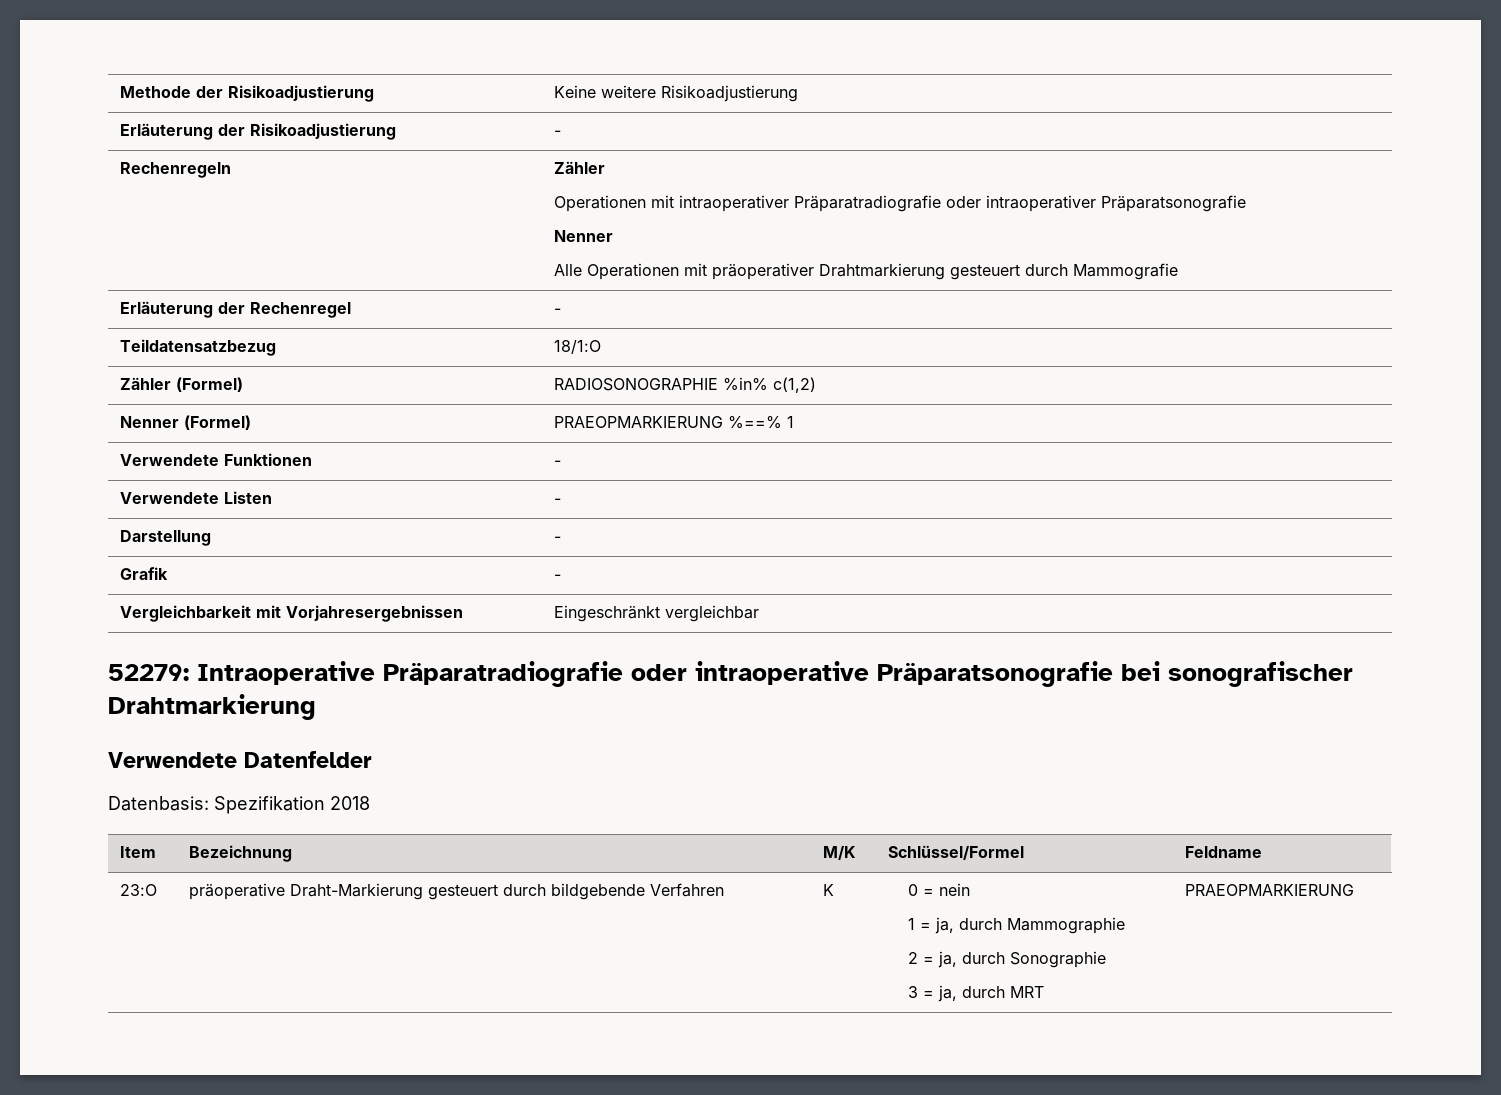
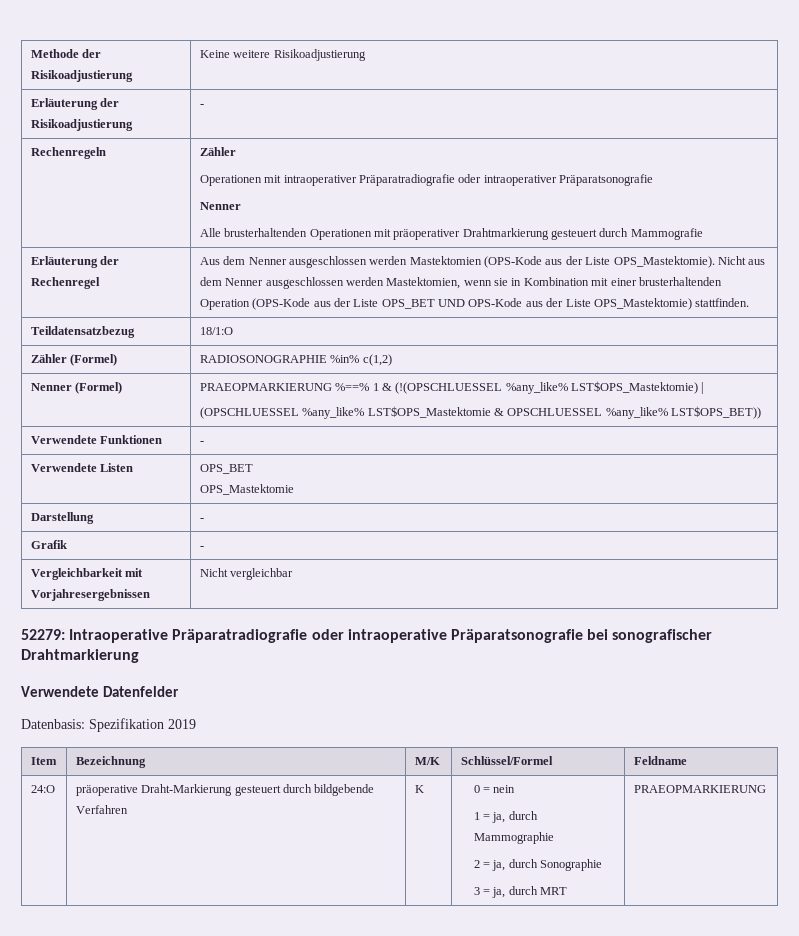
(582, 270) none -> [224,228,308,237] brusterhaltenden
[553,308,561,314] - -> [199,256,766,268] [199,277,722,289] [199,298,750,310] Aus dem Nenner ausgeschlossen werden Mastektomien (OPS-Kode aus der Liste OPS_Mastektomie). Nicht aus dem Nenner ausgeschlossen werden Mastektomien, wenn sie in Kombination mit einer brusterhaltenden Operation (OPS-Kode aus der Liste OPS_BET UND OPS-Kode aus der Liste OPS_Mastektomie) stattfinden.
(794, 422) none -> [381,381,705,394] [199,406,762,419] & (!(OPSCHLUESSEL %any_like% LST$OPS_Mastektomie) | // (OPSCHLUESSEL %any_like% LST$OPS_Mastektomie & OPSCHLUESSEL %any_like% LST$OPS_BET))
[553,498,561,504] - -> [199,464,253,474] [199,484,294,495] OPS_BET // OPS_Mastektomie
[553,605,660,622] Eingeschränkt -> [199,568,228,577] Nicht
[330,796,370,810] 2018 -> [168,719,196,729] 2019
[119,884,157,896] 23:O -> [30,785,55,793] 24:O

